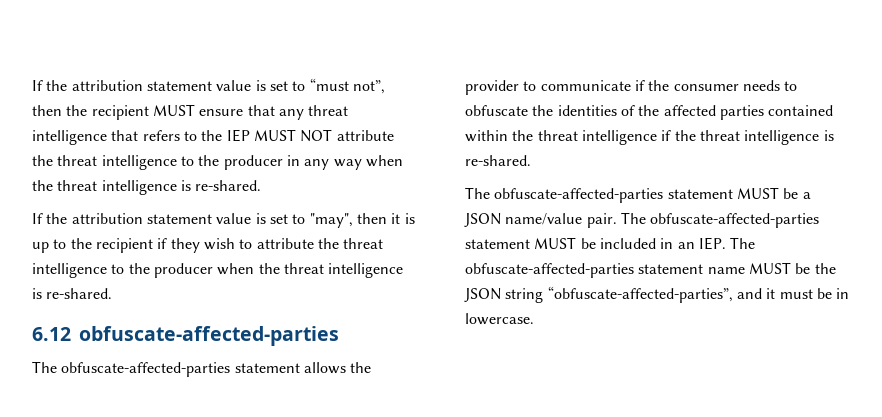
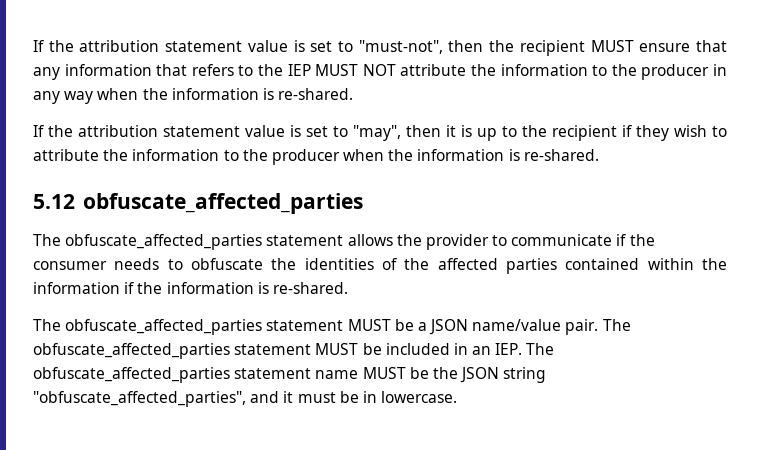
[32,78,385,94] If the attribution statement value is set to “must not”, -> [33,40,443,54] If the attribution statement value is set to "must-not",
[308,105,349,116] [32,130,107,145] threat intelligence -> [64,64,152,76] information
[57,155,177,170] threat intelligence -> [500,64,588,76] information
[57,180,177,195] threat intelligence -> [171,88,259,100] information
[343,238,384,249] [32,263,107,278] threat intelligence -> [132,149,220,161] information
[283,263,404,278] [32,288,113,299] [32,326,339,346] [32,361,231,377] threat intelligence is re-shared. // 6.12 obfuscate-affected-parties // The obfuscate-affected-parties -> [417,149,599,161] [33,193,363,214] [33,234,263,250] information is re-shared. // 5.12 obfuscate_affected_parties // The obfuscate_affected_parties
[537,130,820,145] threat intelligence if the threat intelligence -> [33,282,254,294] information if the information
[494,188,664,203] obfuscate-affected-parties -> [65,319,263,335] obfuscate_affected_parties
[650,213,820,228] obfuscate-affected-parties -> [33,343,230,359] obfuscate_affected_parties
[465,263,634,278] obfuscate-affected-parties -> [33,367,230,383] obfuscate_affected_parties
[547,286,733,303] “obfuscate-affected-parties”, -> [33,391,246,407] "obfuscate_affected_parties",

